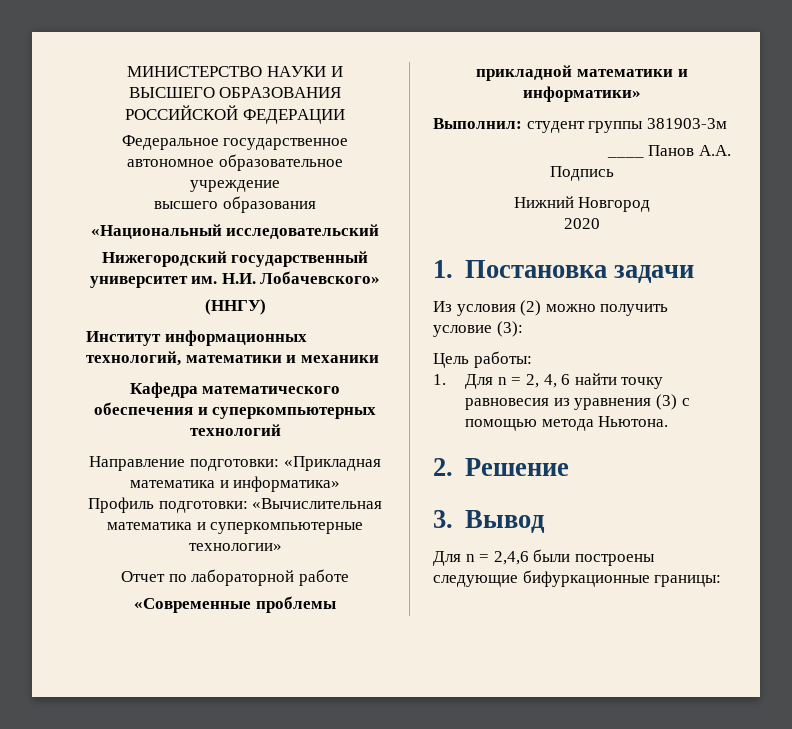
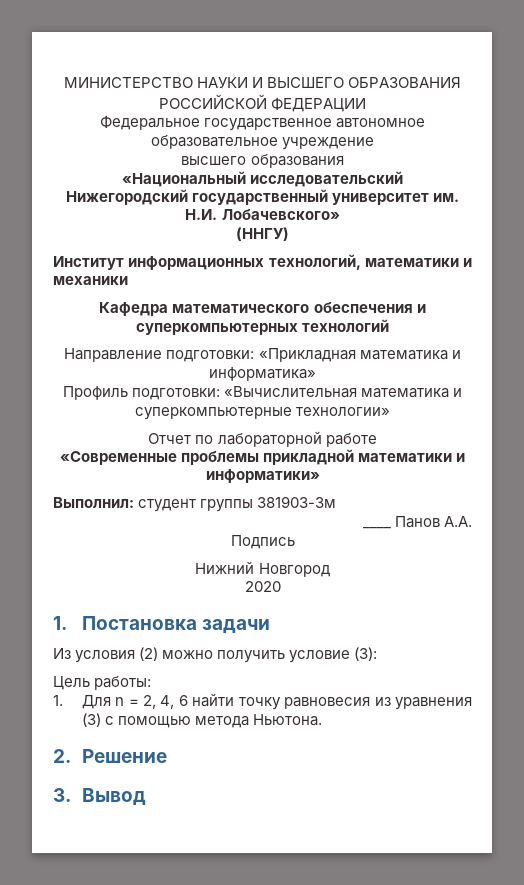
[433,549,655,566] [433,570,722,587] // Для n = 2,4,6 были построены следующие бифуркационные границы: -> (146, 797) none

